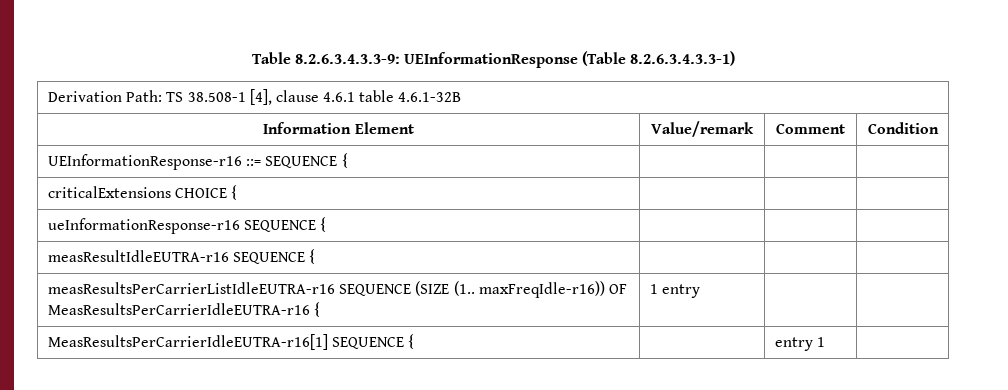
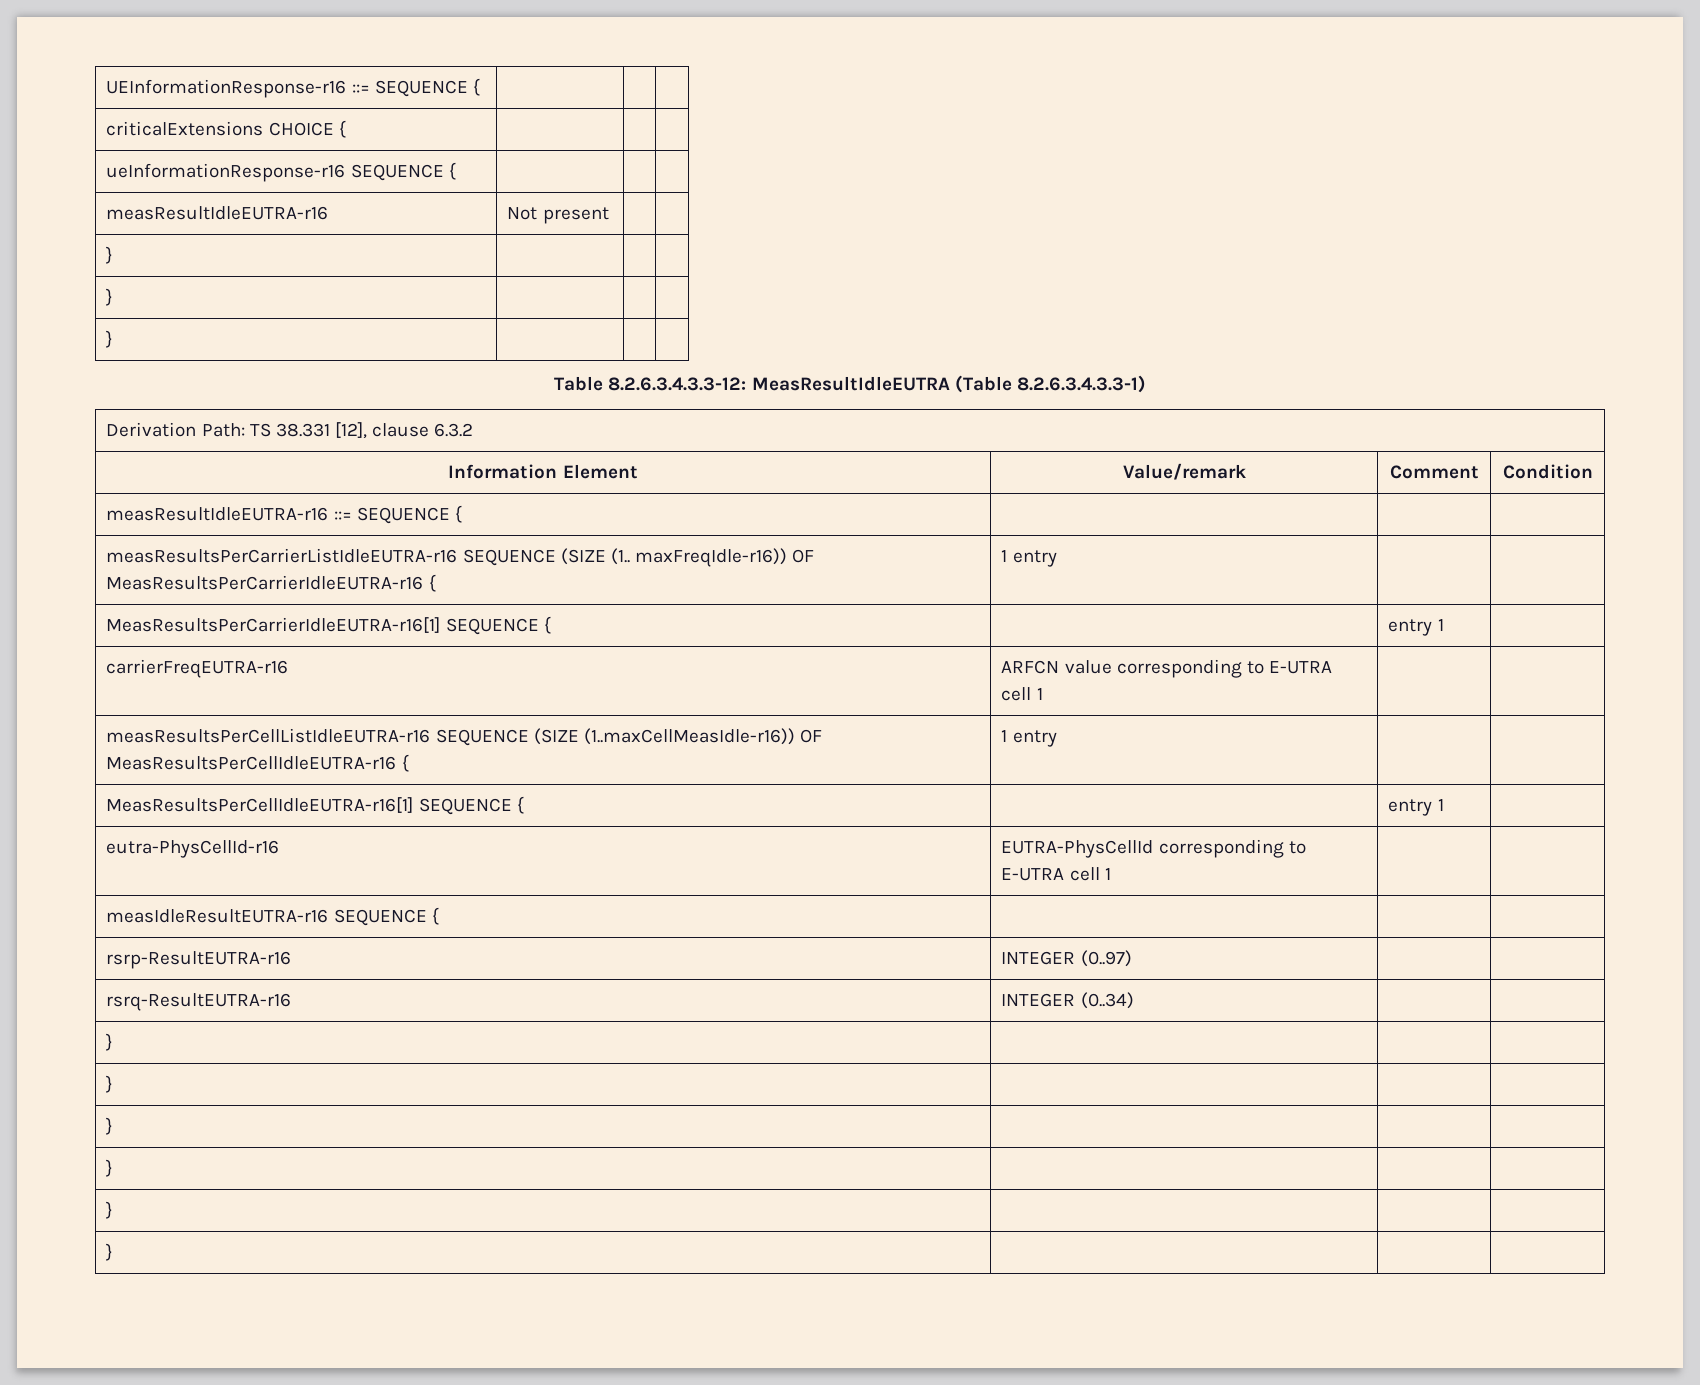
[251,51,736,68] [47,89,462,105] [263,122,414,134] [651,121,754,137] [776,123,845,134] [867,122,939,134] Table 8.2.6.3.4.3.3-9: UEInformationResponse (Table 8.2.6.3.4.3.3-1) // Derivation Path: TS 38.508-1 [4], clause 4.6.1 table 4.6.1-32B // Information Element | Value/remark | Comment | Condition // -> (106, 88) none
(229, 256) none -> [507,207,609,224] [106,246,114,264] [106,288,114,306] [106,330,114,348] [554,375,1146,393] [106,422,474,439] [448,464,638,479] [1122,463,1246,480] [1389,465,1479,479] [1502,464,1593,479] [106,507,352,521] | Not present | | // } | | | // } | | | // } | | | // Table 8.2.6.3.4.3.3-12: MeasResultIdleEUTRA (Table 8.2.6.3.4.3.3-1) // Derivation Path: TS 38.331 [12], clause 6.3.2 // Information Element | Value/remark | Comment | Condition // measResultIdleEUTRA-r16 ::=
(826, 342) none -> [106,659,289,678] [1001,659,1332,678] [1001,687,1043,701] [106,728,822,746] [106,754,409,772] [1001,730,1057,747] [106,796,524,815] [1388,799,1444,816] [106,840,280,858] [1001,839,1306,858] [1001,867,1111,881] [106,907,439,926] [106,951,292,969] [1001,950,1132,967] [106,993,292,1011] [1001,992,1134,1009] [106,1033,114,1051] [106,1075,114,1093] [106,1117,114,1135] [106,1159,114,1177] [106,1201,114,1219] [106,1243,114,1261] // carrierFreqEUTRA-r16 | ARFCN value corresponding to E-UTRA cell 1 | | // measResultsPerCellListIdleEUTRA-r16 SEQUENCE (SIZE (1..maxCellMeasIdle-r16)) OF MeasResultsPerCellIdleEUTRA-r16 { | 1 entry | | // MeasResultsPerCellIdleEUTRA-r16[1] SEQUENCE { | | entry 1 | // eutra-PhysCellId-r16 | EUTRA-PhysCellId corresponding to E-UTRA cell 1 | | // measIdleResultEUTRA-r16 SEQUENCE { | | | // rsrp-ResultEUTRA-r16 | INTEGER (0..97) | | // rsrq-ResultEUTRA-r16 | INTEGER (0..34) | | // } | | | // } | | | // } | | | // } | | | // } | | | // } | | |

